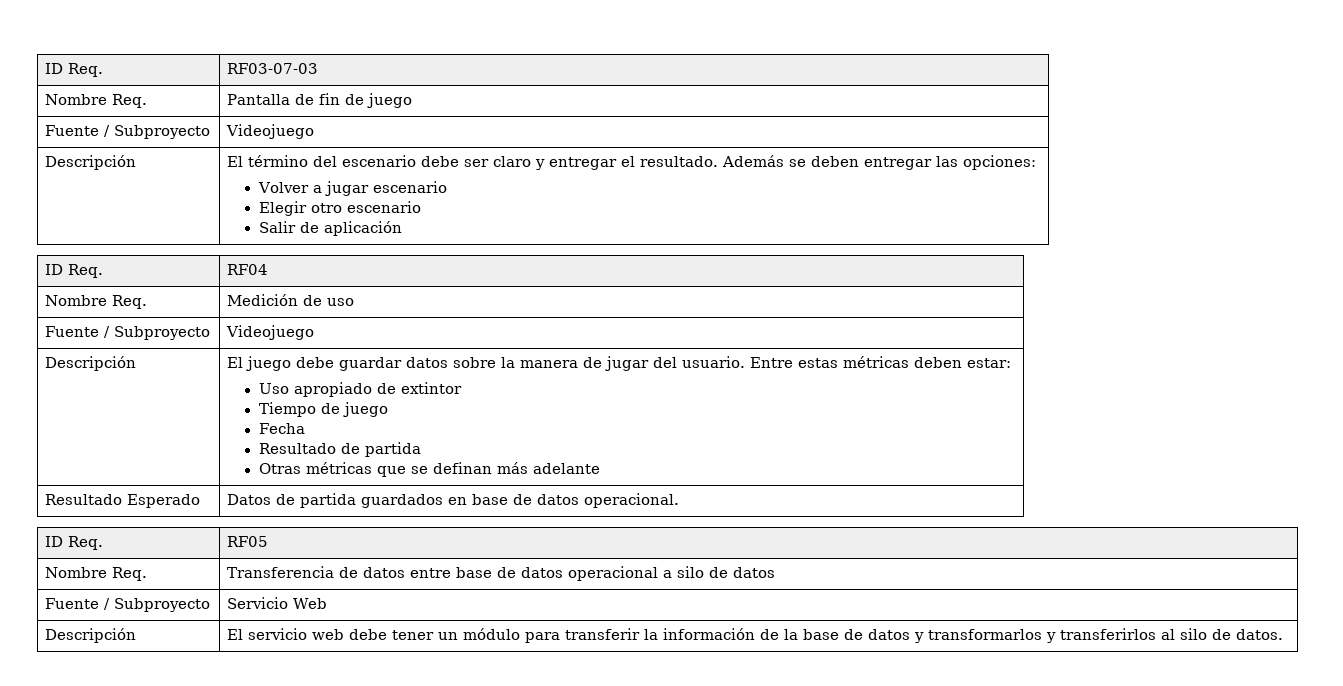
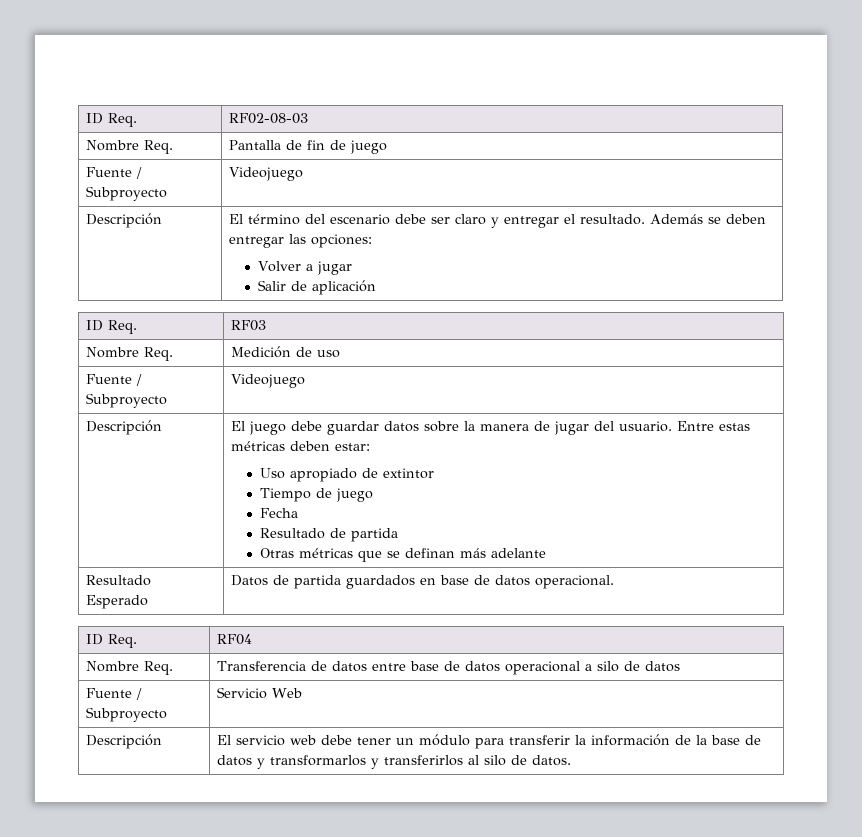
[44,63,103,77] [226,63,318,74] ID Req. | RF03-07-03 -> [86,113,138,127] [229,113,309,124] ID Req. | RF02-08-03
[372,181,447,193] [258,201,421,216] escenario // Elegir otro escenario -> (353, 268) none
[226,264,268,275] RF04 -> [231,320,267,331] RF03
[226,536,268,547] RF05 -> [217,634,253,645] RF04

